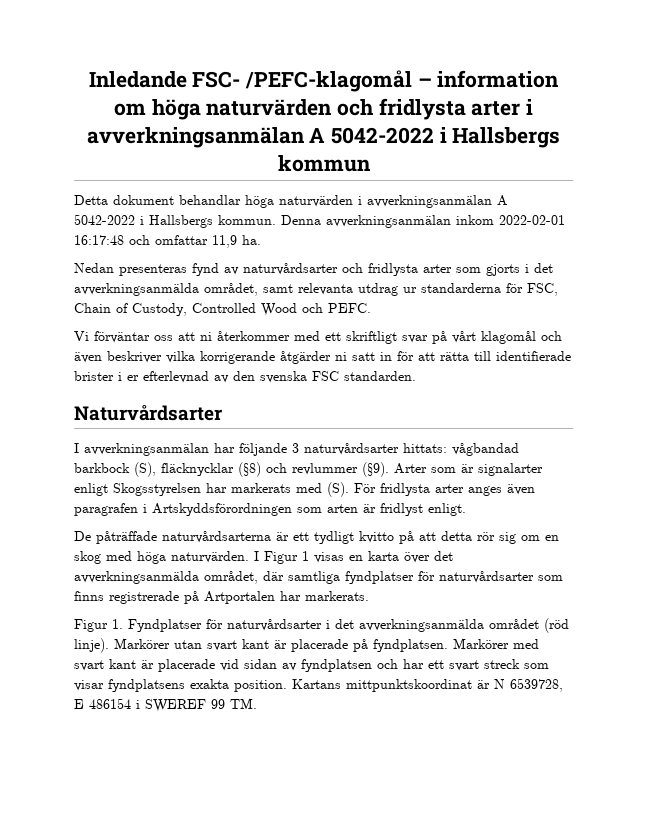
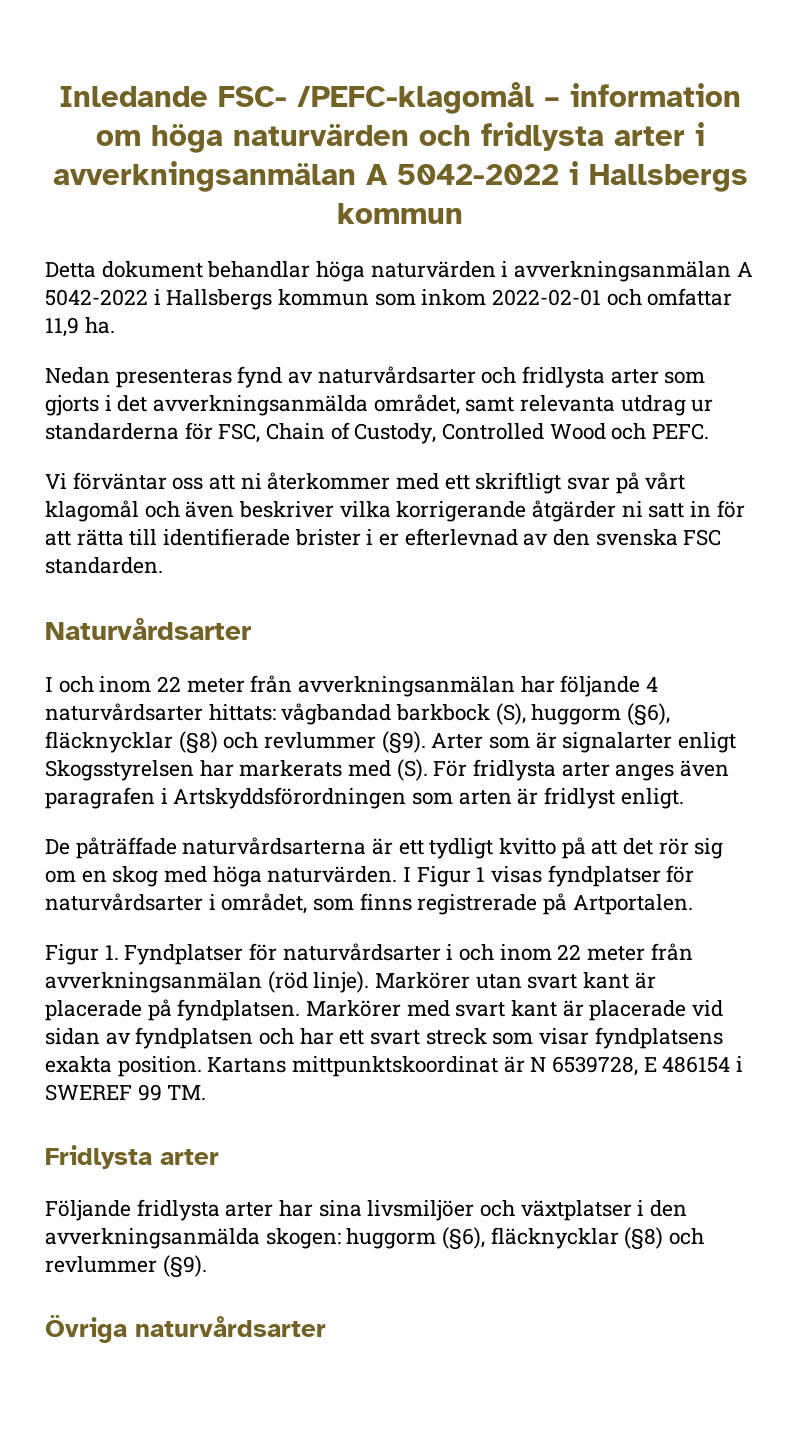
[218,215,451,228] kommun. Denna avverkningsanmälan -> [278,289,416,306] kommun som
[74,235,124,245] 16:17:48 -> (602, 297) none
(79, 448) none -> [58,675,293,693] och inom 22 meter från
[292,443,299,453] 3 -> [646,677,659,692] 4
(156, 469) none -> [531,703,671,726] huggorm (§6),
[441,531,472,541] detta -> [623,838,654,855] det
[349,551,453,563] [74,571,340,584] en karta över det avverkningsanmälda området, där samtliga -> (543, 874) none
(534, 577) none -> [208,893,308,914] i området,
[204,591,369,604] Artportalen har markerats. -> [572,894,693,915] Artportalen.
[335,619,539,632] det avverkningsanmälda området -> [459,943,693,961] [45,972,262,993] och inom 22 meter från avverkningsanmälan
(257, 703) none -> [45,1145,219,1169] [45,1199,688,1221] [45,1227,705,1250] [45,1255,207,1278] [45,1314,326,1343] // Fridlysta arter // Följande fridlysta arter har sina livsmiljöer och växtplatser i den avverkningsanmälda skogen: huggorm (§6), fläcknycklar (§8) och revlummer (§9). // Övriga naturvårdsarter

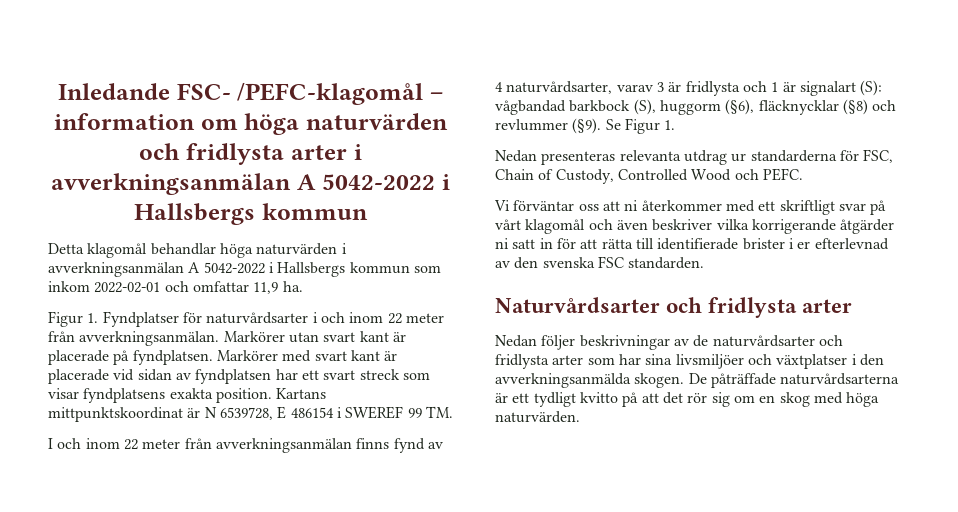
[101,261,203,278] dokument -> [87,243,148,258] klagomål
[45,366,706,388] [45,394,515,416] Nedan presenteras fynd av naturvårdsarter och fridlysta arter som gjorts i det avverkningsanmälda området, samt -> [48,311,444,327] [48,331,406,346] [48,350,398,365] [48,369,430,384] [48,388,327,403] [48,406,453,422] [48,438,443,453] [495,80,883,96] [495,99,897,115] [495,118,676,134] [495,150,616,165] Figur 1. Fyndplatser för naturvårdsarter i och inom 22 meter från avverkningsanmälan. Markörer utan svart kant är placerade på fyndplatsen. Markörer med svart kant är placerade vid sidan av fyndplatsen har ett svart streck som visar fyndplatsens exakta position. Kartans mittpunktskoordinat är N 6539728, E 486154 i SWEREF 99 TM. // I och inom 22 meter från avverkningsanmälan finns fynd av 4 naturvårdsarter, varav 3 är fridlysta och 1 är signalart (S): vågbandad barkbock (S), huggorm (§6), fläcknycklar (§8) och revlummer (§9). Se Figur 1. // Nedan presenteras
[45,675,659,697] [45,703,671,726] [45,731,737,754] [45,759,730,781] [45,787,684,809] // I och inom 22 meter från avverkningsanmälan har följande 4 naturvårdsarter hittats: vågbandad barkbock (S), huggorm (§6), fläcknycklar (§8) och revlummer (§9). Arter som är signalarter enligt Skogsstyrelsen har markerats med (S). För fridlysta arter anges även paragrafen i Artskyddsförordningen som arten är fridlyst enligt. // -> [666,297,853,318] [495,335,843,350] [495,354,884,369] [495,373,685,388] och fridlysta arter // Nedan följer beskrivningar av de naturvårdsarter och fridlysta arter som har sina livsmiljöer och växtplatser i den avverkningsanmälda skogen.
[403,865,695,887] [45,893,693,915] [45,943,693,965] [45,971,656,993] [45,999,724,1021] [45,1027,723,1049] [45,1056,744,1077] [45,1084,207,1101] [45,1145,219,1169] [45,1199,688,1221] [45,1227,705,1250] [45,1255,207,1278] [45,1314,326,1343] I Figur 1 visas fyndplatser för naturvårdsarter i området, som finns registrerade på Artportalen. // Figur 1. Fyndplatser för naturvårdsarter i och inom 22 meter från avverkningsanmälan (röd linje). Markörer utan svart kant är placerade på fyndplatsen. Markörer med svart kant är placerade vid sidan av fyndplatsen och har ett svart streck som visar fyndplatsens exakta position. Kartans mittpunktskoordinat är N 6539728, E 486154 i SWEREF 99 TM. // Fridlysta arter // Följande fridlysta arter har sina livsmiljöer och växtplatser i den avverkningsanmälda skogen: huggorm (§6), fläcknycklar (§8) och revlummer (§9). // Övriga naturvårdsarter -> (580, 417) none

